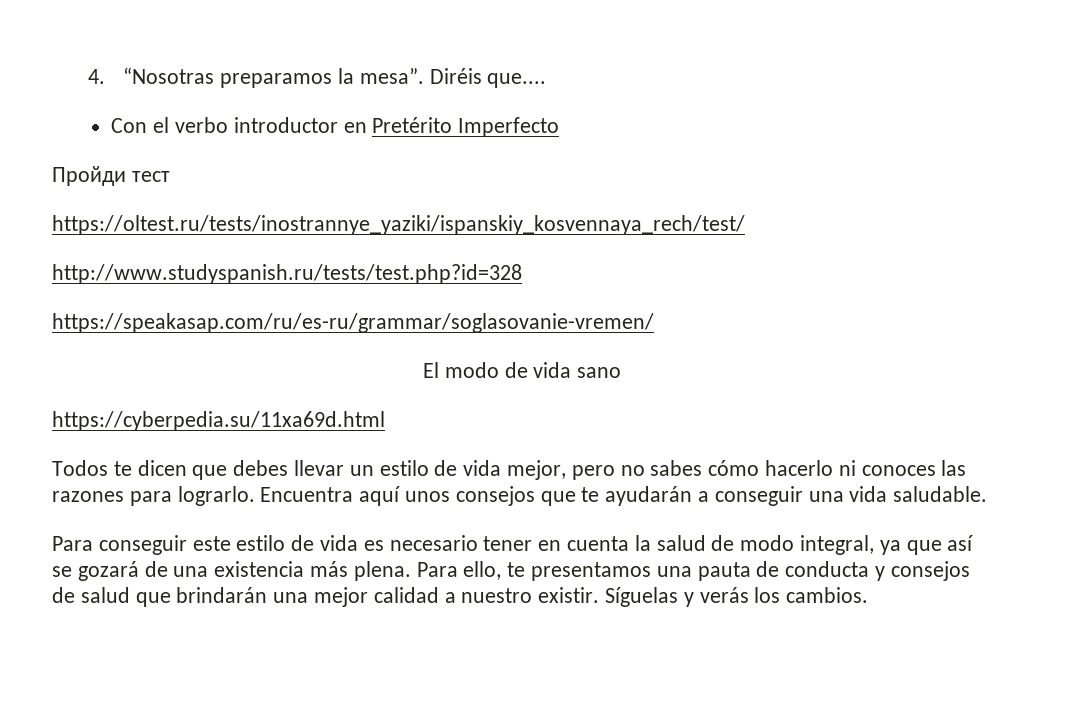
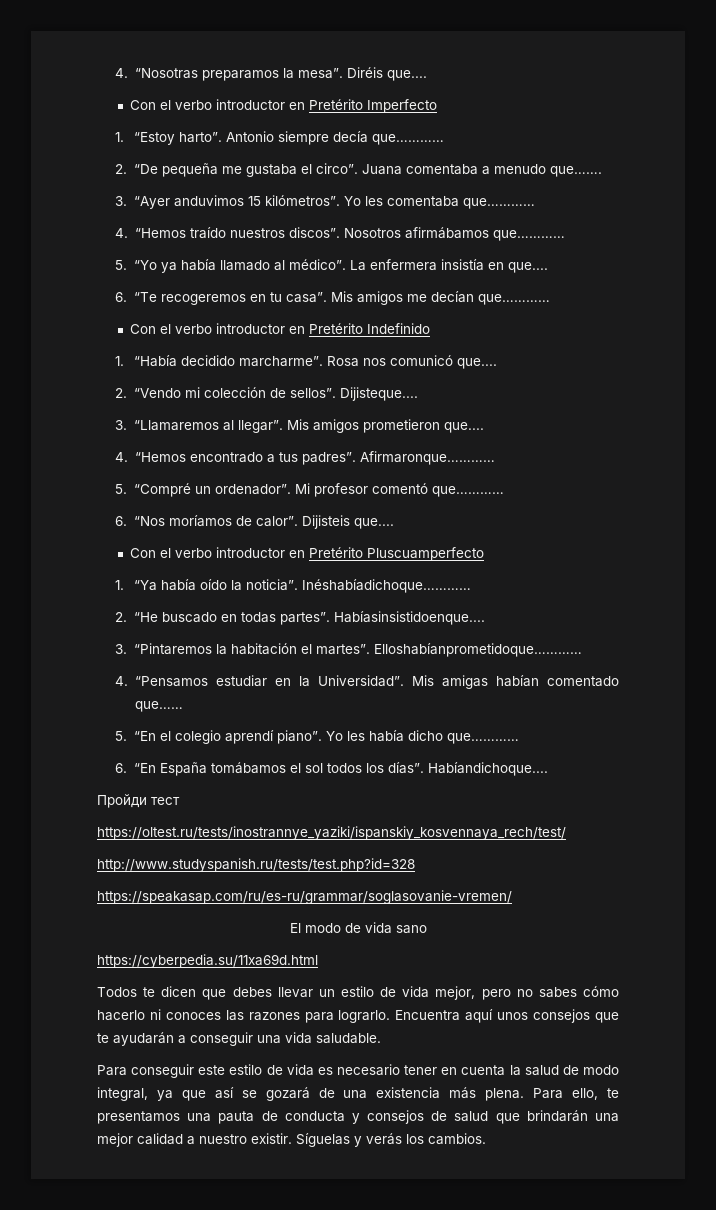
(560, 127) none -> [115,131,444,145] [115,163,603,177] [115,195,536,209] [115,227,566,241] [115,259,549,273] [115,291,551,305] [130,323,431,334] [115,355,497,369] [115,387,419,401] [115,419,485,433] [115,451,496,465] [115,483,505,497] [115,515,395,529] [130,547,485,561] [115,579,471,593] [115,611,486,625] [115,643,583,657] [115,675,619,689] [135,701,184,712] [115,730,520,744] [115,762,549,776] // 1. “Estoy harto”. Antonio siempre decía que………… // 2. “De pequeña me gustaba el circo”. Juana comentaba a menudo que……. // 3. “Ayer anduvimos 15 kilómetros”. Yo les comentaba que………… // 4. “Hemos traído nuestros discos”. Nosotros afirmábamos que………… // 5. “Yo ya había llamado al médico”. La enfermera insistía en que.... // 6. “Te recogeremos en tu casa”. Mis amigos me decían que………… // Con el verbo introductor en Pretérito Indefinido // 1. “Había decidido marcharme”. Rosa nos comunicó que.... // 2. “Vendo mi colección de sellos”. Dijisteque.... // 3. “Llamaremos al llegar”. Mis amigos prometieron que.... // 4. “Hemos encontrado a tus padres”. Afirmaronque………… // 5. “Compré un ordenador”. Mi profesor comentó que………… // 6. “Nos moríamos de calor”. Dijisteis que.... // Con el verbo introductor en Pretérito Pluscuamperfecto // 1. “Ya había oído la noticia”. Inéshabíadichoque………… // 2. “He buscado en todas partes”. Habíasinsistidoenque.... // 3. “Pintaremos la habitación el martes”. Elloshabíanprometidoque………… // 4. “Pensamos estudiar en la Universidad”. Mis amigas habían comentado que…… // 5. “En el colegio aprendí piano”. Yo les había dicho que………… // 6. “En España tomábamos el sol todos los días”. Habíandichoque....

